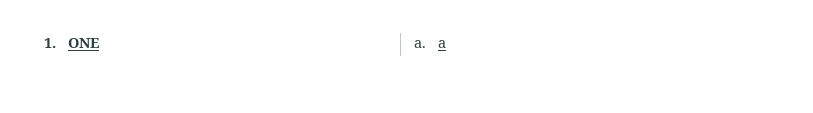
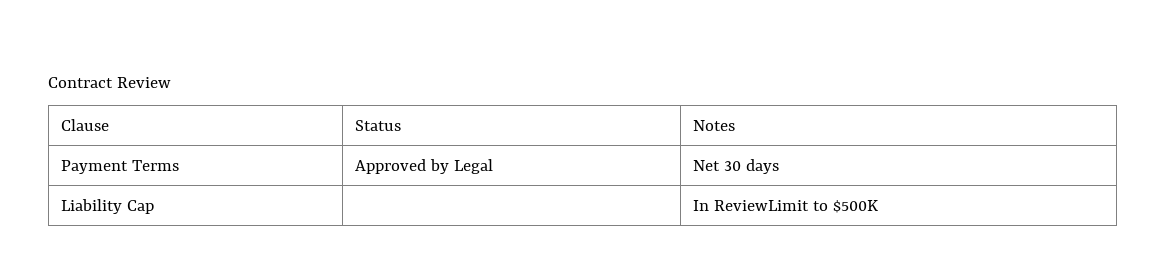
[44,38,100,48] [414,40,447,48] 1. ONE // a. a -> [48,77,171,88] [61,119,110,131] [355,120,402,131] [693,120,736,131] [61,160,180,174] [355,159,494,174] [693,159,780,174] [61,199,155,214] [693,200,879,213] Contract Review // Clause | Status | Notes // Payment Terms | Approved by Legal | Net 30 days // Liability Cap | | In ReviewLimit to $500K

